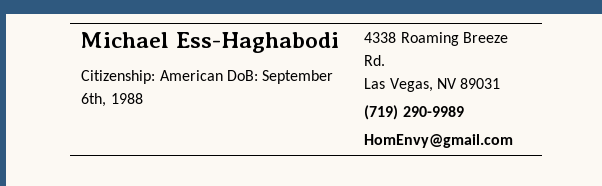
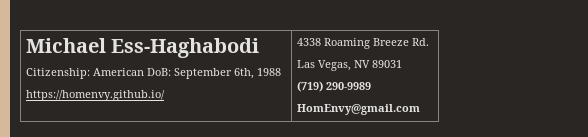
(143, 98) none -> [25,90,165,101] // https://homenvy.github.io/

